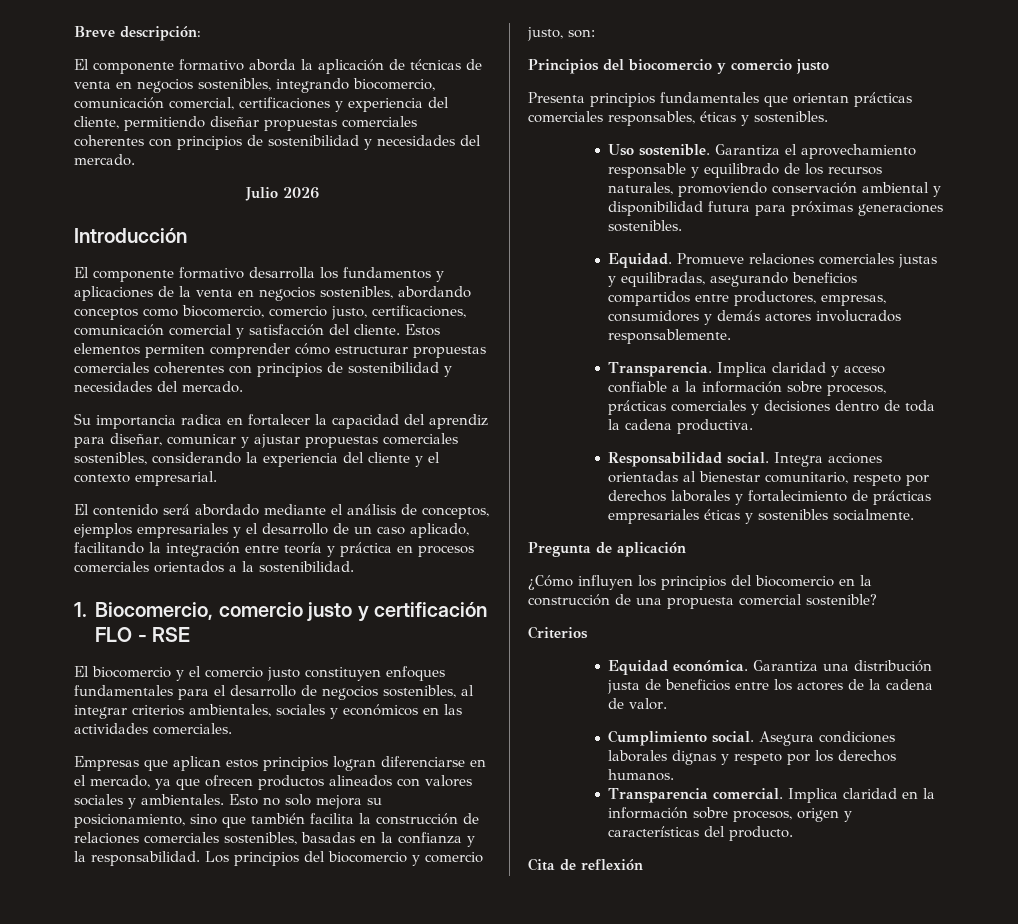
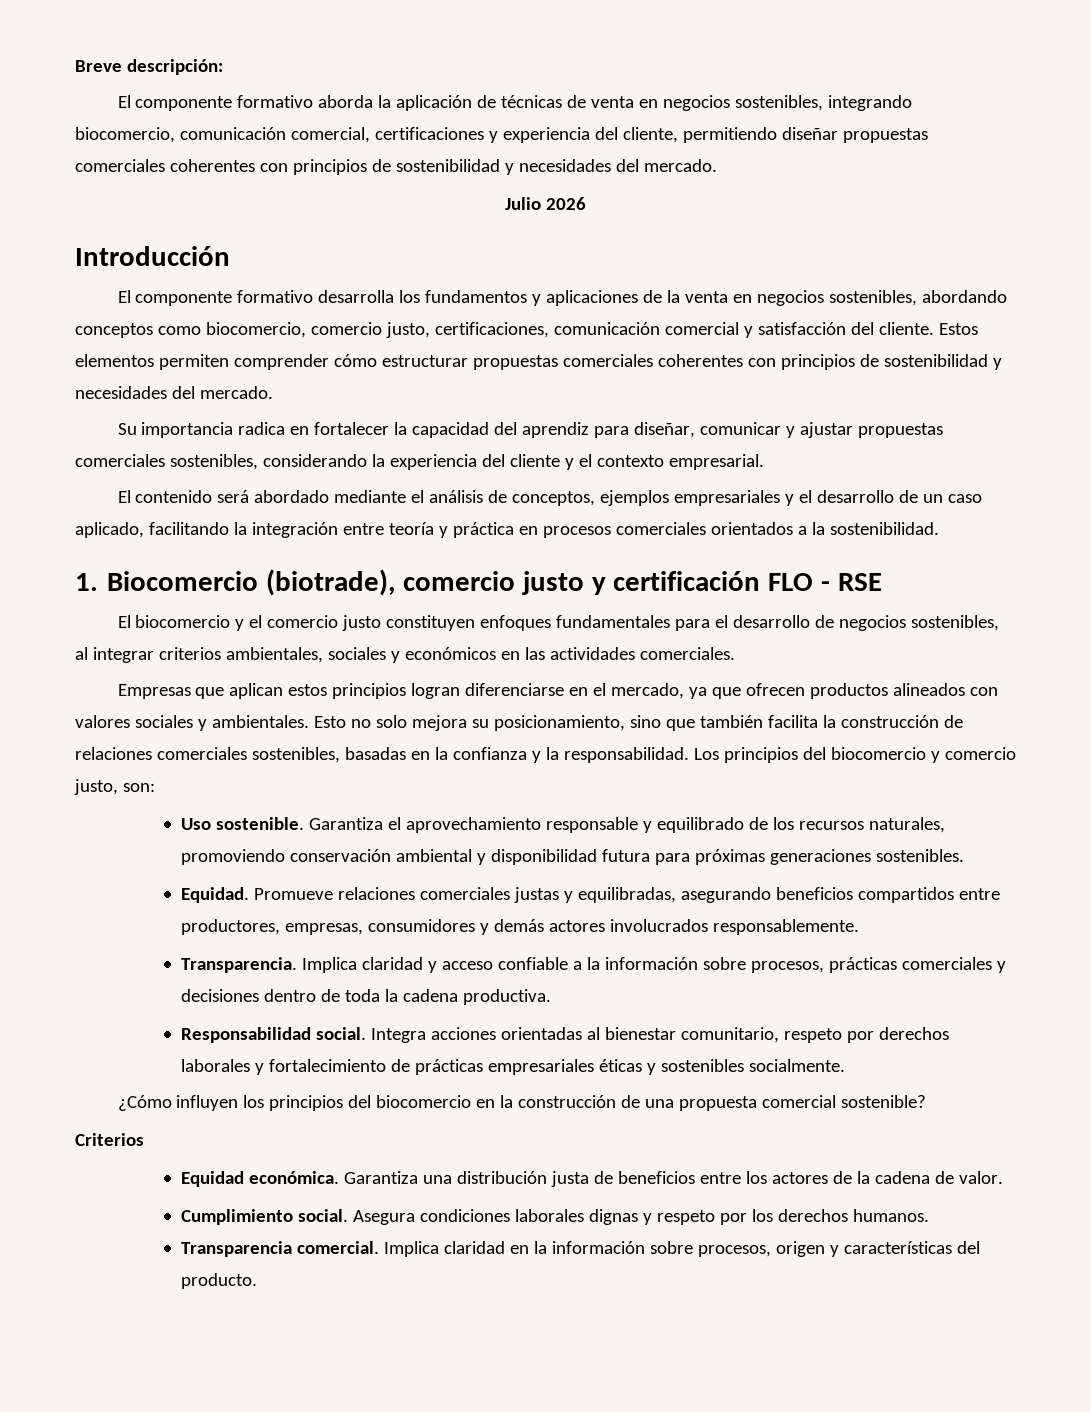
[95,602,214,620] Biocomercio, -> [107,569,396,596] Biocomercio (biotrade),
[528,59,829,74] [528,92,912,107] [528,111,828,126] // Principios del biocomercio y comercio justo // Presenta principios fundamentales que orientan prácticas comerciales responsables, éticas y sostenibles. -> (155, 787) none
[528,542,686,557] // Pregunta de aplicación -> (845, 1065) none
[528,858,643,871] // Cita de reflexión -> (257, 1281) none

